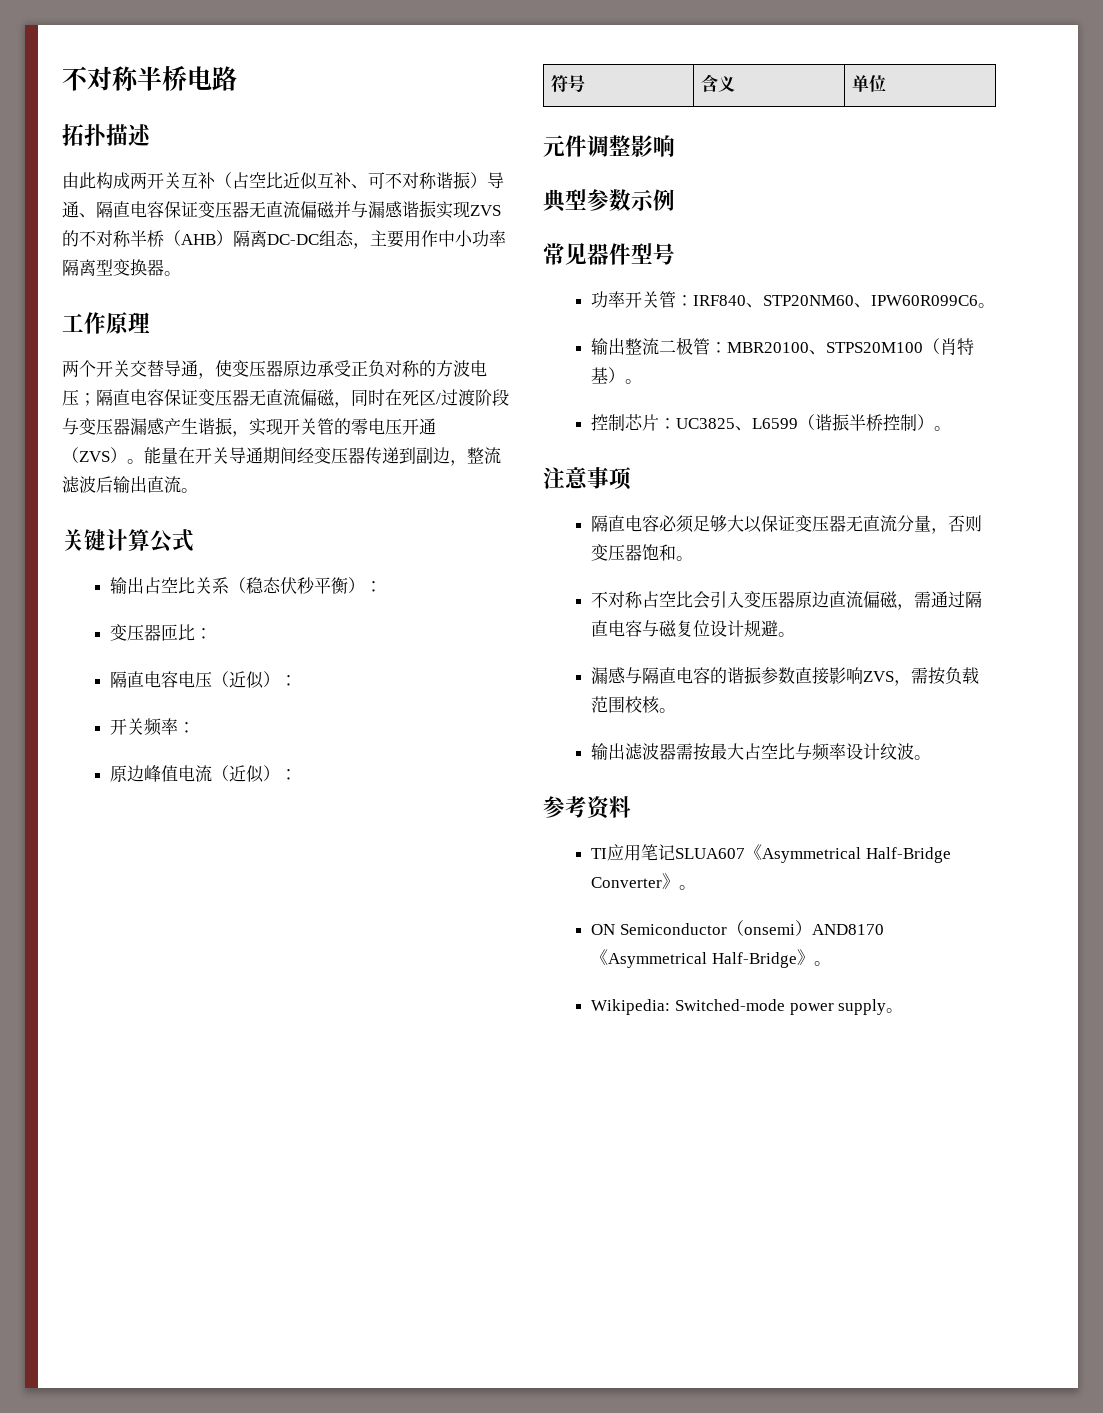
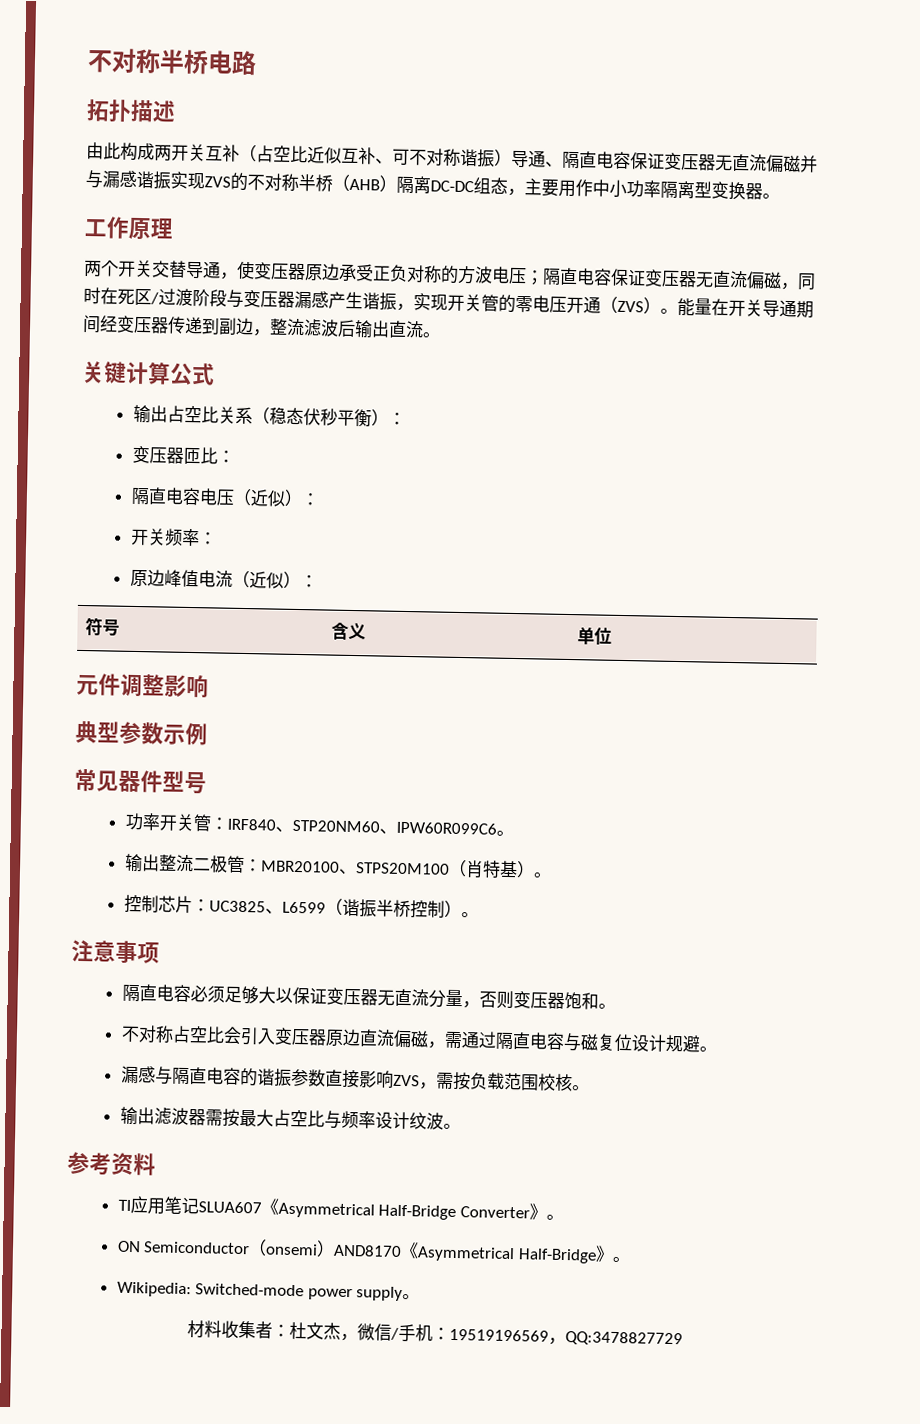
(904, 1010) none -> [186,1320,683,1347] // 材料收集者：杜文杰，微信/手机：19519196569，QQ:3478827729

